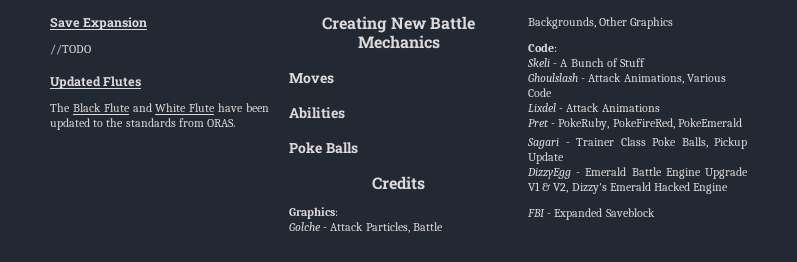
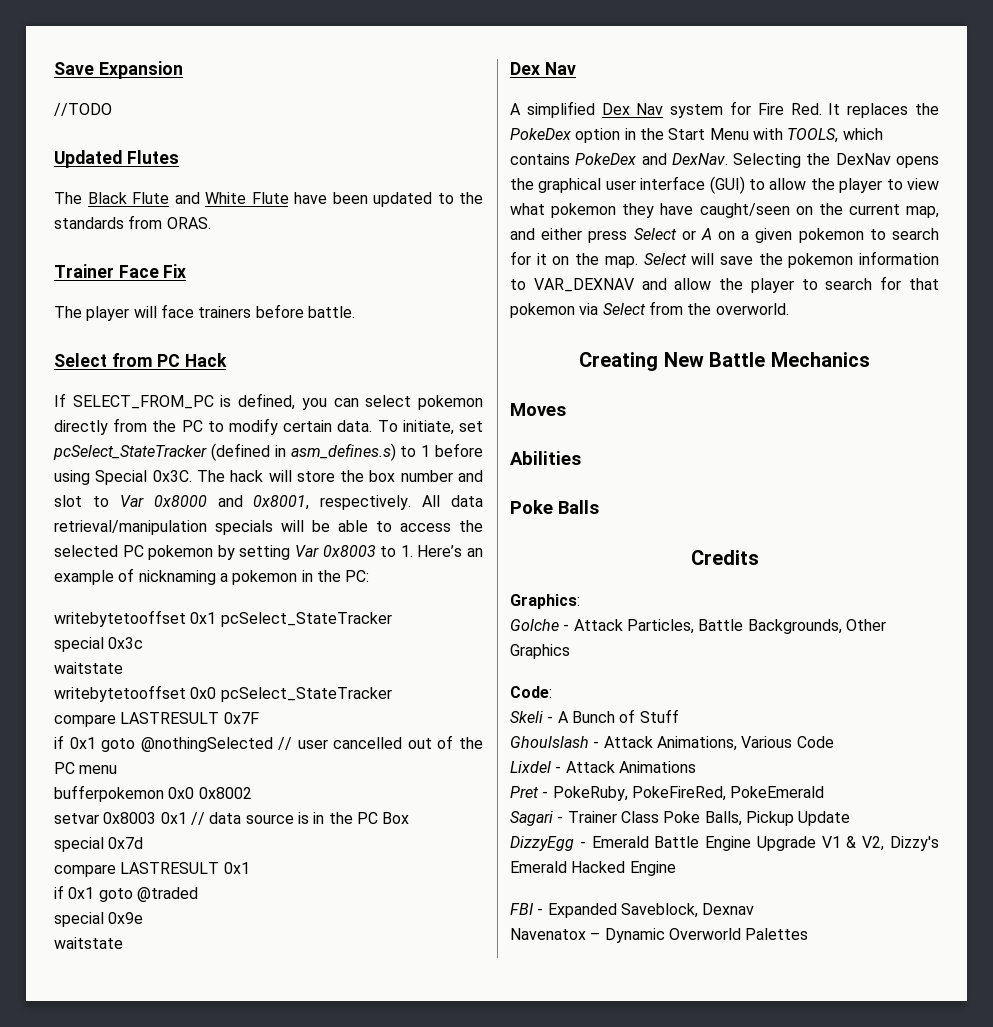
(236, 123) none -> [54,264,187,278] [54,304,355,321] [54,353,228,367] [54,393,484,410] [54,418,483,435] [53,443,483,461] [54,470,484,485] [54,495,483,510] [54,520,483,535] [54,545,484,560] [54,568,370,585] [54,610,392,627] [54,637,144,652] [54,662,123,674] [54,685,392,702] [54,712,259,727] [54,735,483,752] [54,762,118,774] [54,785,252,802] [54,812,410,825] [54,837,144,852] [54,862,250,877] [54,885,198,902] [54,912,144,927] [54,937,123,949] [510,62,576,75] [510,101,939,118] [510,128,883,143] [510,153,939,168] [510,176,939,194] [510,203,939,218] [510,228,939,243] [510,251,939,268] [510,276,939,293] [510,301,789,318] // Trainer Face Fix // The player will face trainers before battle. // Select from PC Hack // If SELECT_FROM_PC is defined, you can select pokemon directly from the PC to modify certain data. To initiate, set pcSelect_StateTracker (defined in asm_defines.s) to 1 before using Special 0x3C. The hack will store the box number and slot to Var 0x8000 and 0x8001, respectively. All data retrieval/manipulation specials will be able to access the selected PC pokemon by setting Var 0x8003 to 1. Here’s an example of nicknaming a pokemon in the PC: // writebytetooffset 0x1 pcSelect_StateTracker // special 0x3c // waitstate // writebytetooffset 0x0 pcSelect_StateTracker // compare LASTRESULT 0x7F // if 0x1 goto @nothingSelected // user cancelled out of the PC menu // bufferpokemon 0x0 0x8002 // setvar 0x8003 0x1 // data source is in the PC Box // special 0x7d // compare LASTRESULT 0x1 // if 0x1 goto @traded // special 0x9e // waitstate // Dex Nav // A simplified Dex Nav system for Fire Red. It replaces the PokeDex option in the Start Menu with TOOLS, which contains PokeDex and DexNav. Selecting the DexNav opens the graphical user interface (GUI) to allow the player to view what pokemon they have caught/seen on the current map, and either press Select or A on a given pokemon to search for it on the map. Select will save the pokemon information to VAR_DEXNAV and allow the player to search for that pokemon via Select from the overworld.
[605,208,655,217] Saveblock -> [620,903,755,918] [510,928,809,943] Saveblock, Dexnav // Navenatox – Dynamic Overworld Palettes

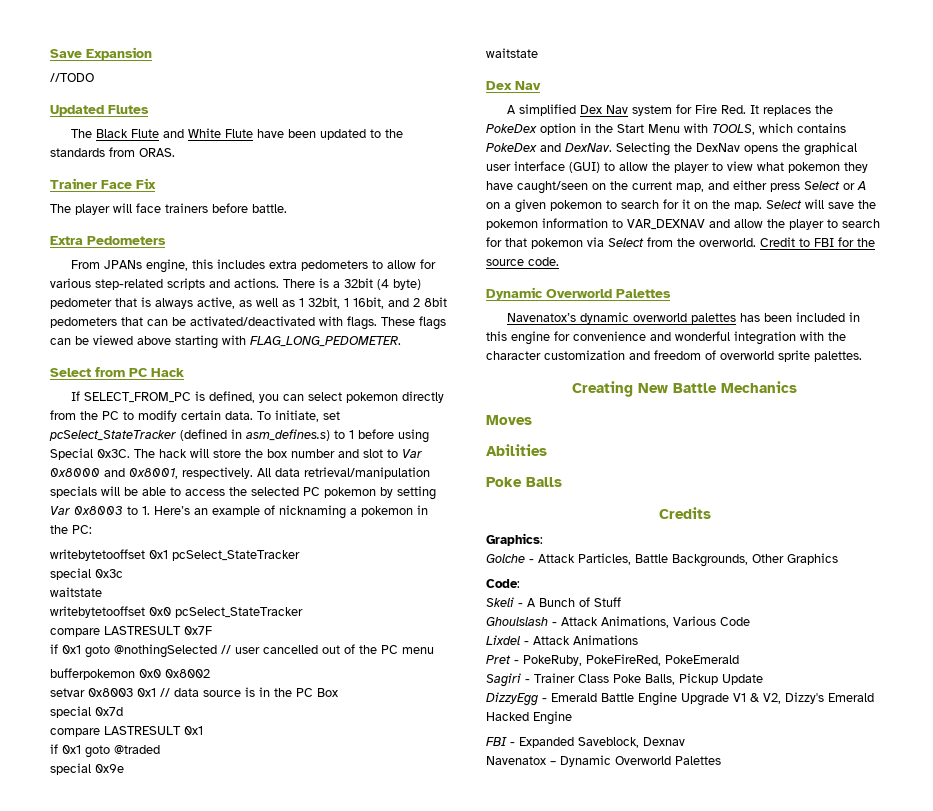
(355, 312) none -> [50,236,166,245] [70,259,436,273] [50,278,421,290] [50,297,447,309] [50,316,446,330] [50,335,401,349] // Extra Pedometers // From JPANs engine, this includes extra pedometers to allow for various step-related scripts and actions. There is a 32bit (4 byte) pedometer that is always active, as well as 1 32bit, 1 16bit, and 2 8bit pedometers that can be activated/deactivated with flags. These flags can be viewed above starting with FLAG_LONG_PEDOMETER.
(789, 309) none -> [760,237,875,247] [486,257,559,266] [486,287,671,300] [506,312,860,324] [486,331,846,345] [486,350,862,362] Credit to FBI for the source code. // Dynamic Overworld Palettes // Navenatox’s dynamic overworld palettes has been included in this engine for convenience and wonderful integration with the character customization and freedom of overworld sprite palettes.
[510,811,553,826] Sagari -> [486,673,521,687] Sagiri

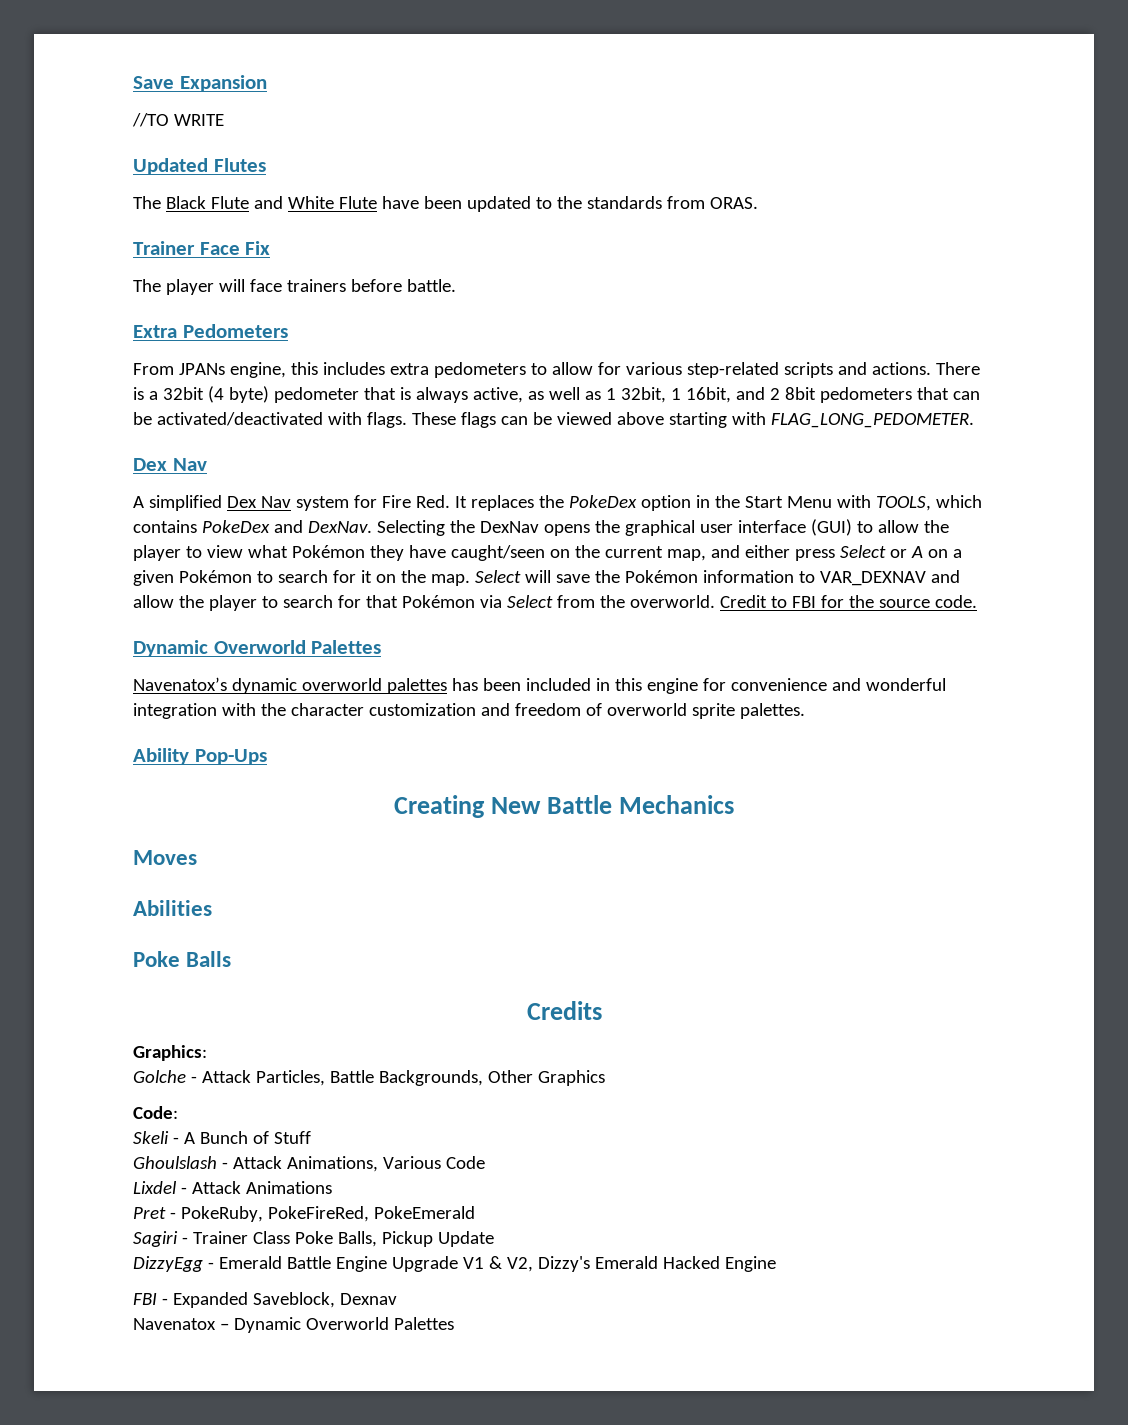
[50,73,94,82] //TODO -> [132,113,224,127] //TO WRITE
[50,367,184,377] [70,391,444,403] [50,410,340,422] [49,429,429,443] [50,448,422,460] [50,467,430,479] [50,486,436,500] [50,505,428,519] [50,525,92,534] [50,549,300,561] [50,568,123,580] [50,587,102,597] [50,606,303,618] [50,626,212,637] [50,644,434,658] [50,668,210,680] [50,687,338,697] [50,706,123,718] [50,726,203,737] [50,744,160,758] [50,763,124,775] [486,48,538,58] // Select from PC Hack // If SELECT_FROM_PC is defined, you can select pokemon directly from the PC to modify certain data. To initiate, set pcSelect_StateTracker (defined in asm_defines.s) to 1 before using Special 0x3C. The hack will store the box number and slot to Var 0x8000 and 0x8001, respectively. All data retrieval/manipulation specials will be able to access the selected PC pokemon by setting Var 0x8003 to 1. Here’s an example of nicknaming a pokemon in the PC: // writebytetooffset 0x1 pcSelect_StateTracker // special 0x3c // waitstate // writebytetooffset 0x0 pcSelect_StateTracker // compare LASTRESULT 0x7F // if 0x1 goto @nothingSelected // user cancelled out of the PC menu // bufferpokemon 0x0 0x8002 // setvar 0x8003 0x1 // data source is in the PC Box // special 0x7d // compare LASTRESULT 0x1 // if 0x1 goto @traded // special 0x9e // waitstate -> (974, 420) none
[788,162,840,173] pokemon -> [291,545,365,558] Pokémon
[550,200,602,211] pokemon -> [178,570,252,583] Pokémon
[486,219,538,230] pokemon -> [624,570,698,583] Pokémon
[531,238,583,249] pokemon -> [401,595,475,608] Pokémon
(862, 356) none -> [133,748,267,765] // Ability Pop-Ups

